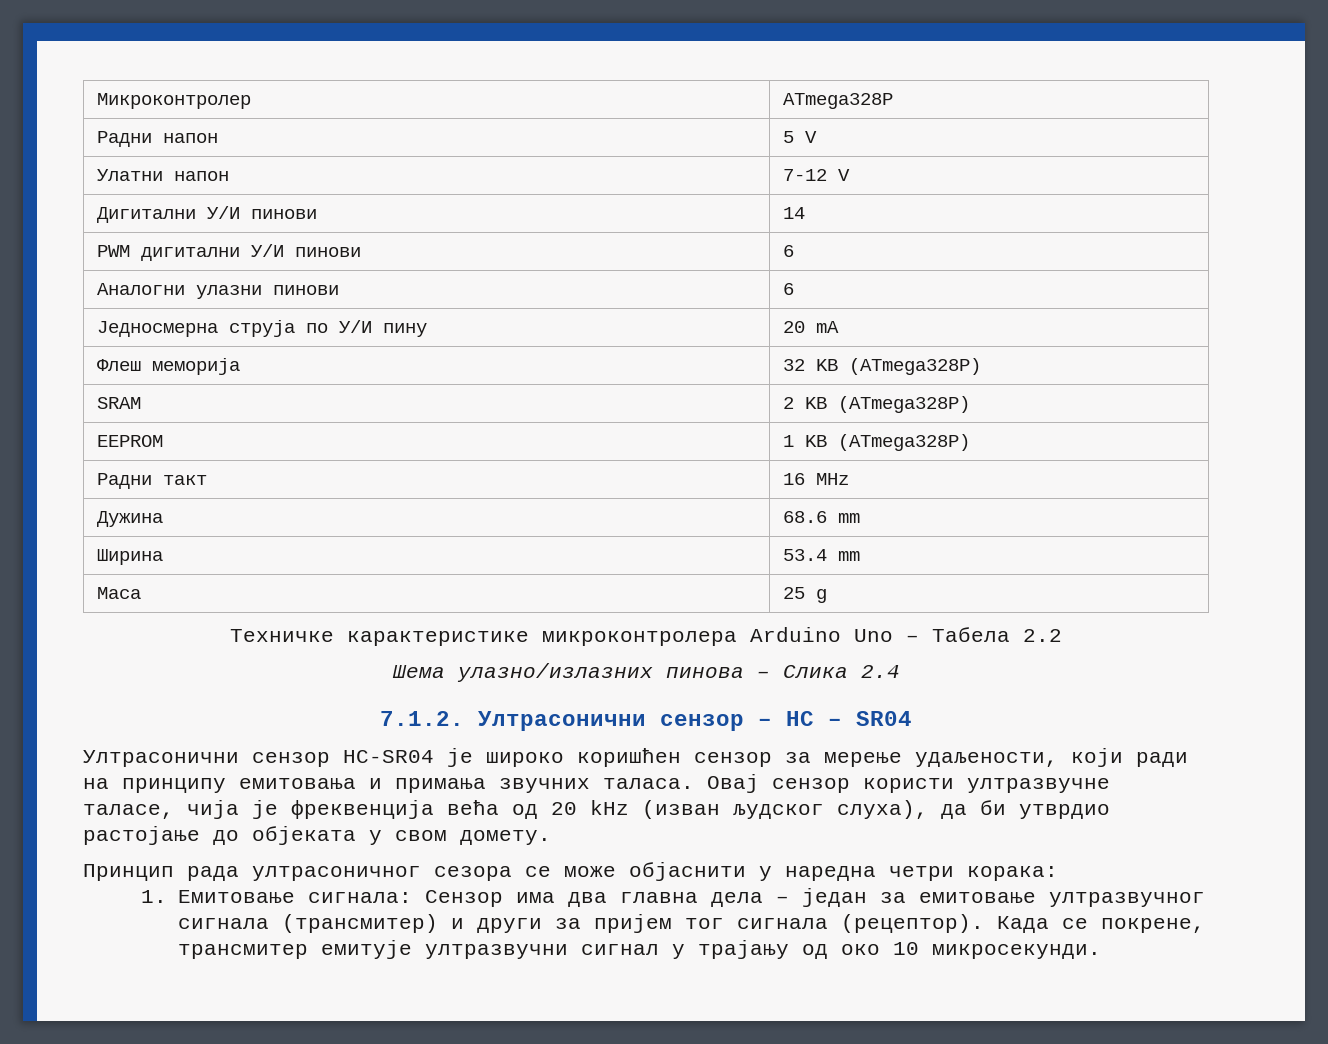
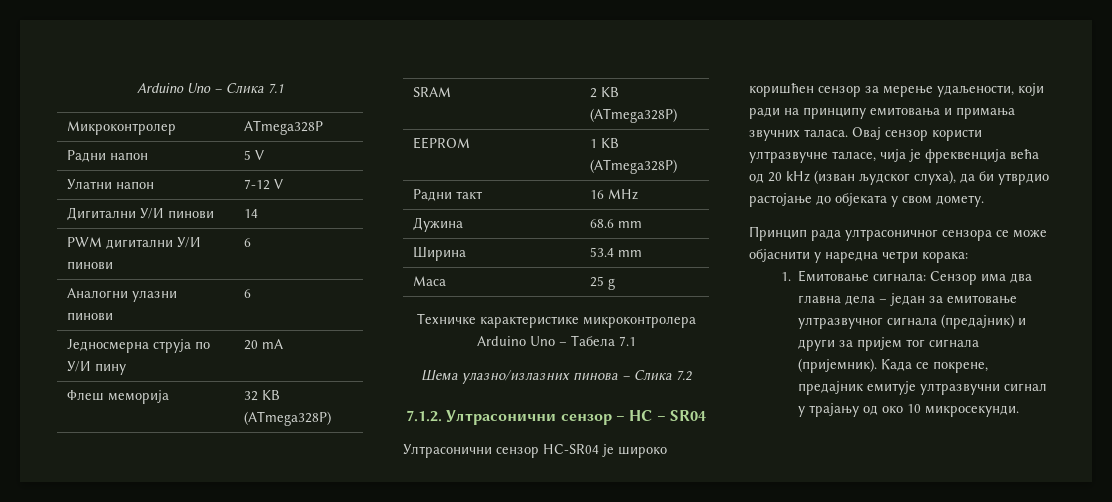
(97, 101) none -> [137,83,284,93] Arduino Uno – Слика 7.1 //
[1023,629,1062,642] 2.2 -> [618,336,636,346] 7.1
[860,665,900,678] 2.4 -> [676,370,692,381] 7.2
[434,866,512,881] сезора -> [942,230,992,241] сензора
[281,914,438,933] (трансмитер) -> [941,314,1015,329] (предајник)
[840,914,984,933] (рецептор). -> [798,358,878,373] (пријемник).
[177,944,308,959] трансмитер -> [798,381,864,395] предајник

